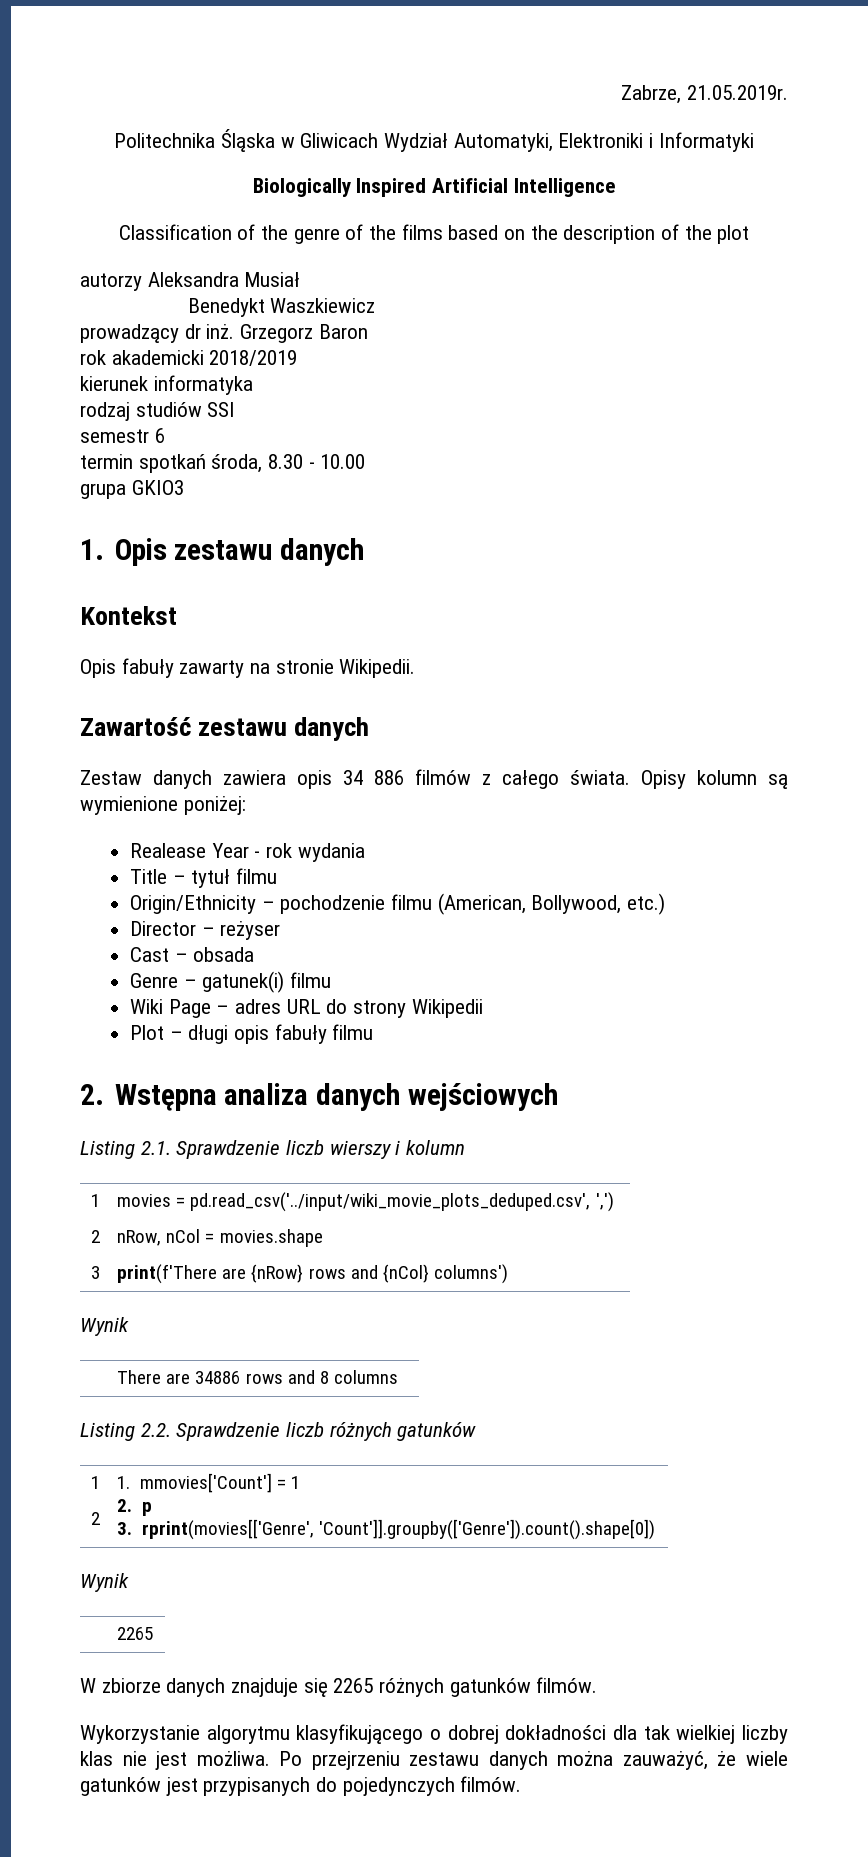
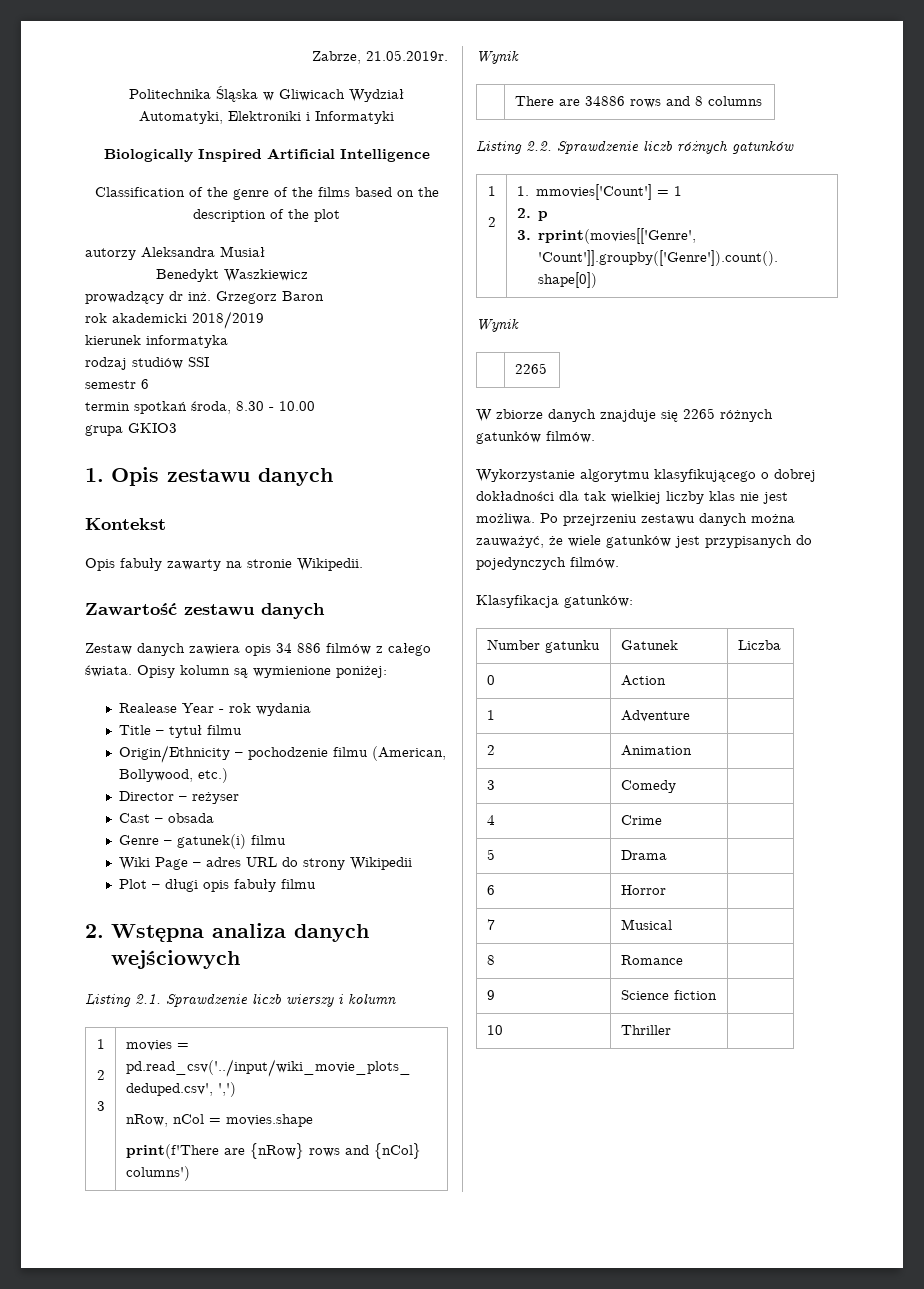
(522, 1784) none -> [476,595,633,608] [486,639,600,653] [620,640,678,650] [737,640,781,650] [486,675,495,685] [620,675,666,686] [486,710,495,720] [620,710,690,722] [486,745,495,755] [620,745,692,756] [486,780,495,790] [620,780,676,793] [486,815,495,825] [620,815,662,825] [486,849,495,860] [620,850,667,860] [486,885,495,895] [620,885,666,895] [486,919,495,930] [620,919,672,930] [486,955,495,965] [620,955,683,965] [486,990,495,1000] [620,990,717,1000] [486,1025,503,1035] [620,1025,671,1035] // Klasyfikacja gatunków: // Number gatunku | Gatunek | Liczba // 0 | Action | // 1 | Adventure | // 2 | Animation | // 3 | Comedy | // 4 | Crime | // 5 | Drama | // 6 | Horror | // 7 | Musical | // 8 | Romance | // 9 | Science fiction | // 10 | Thriller |

